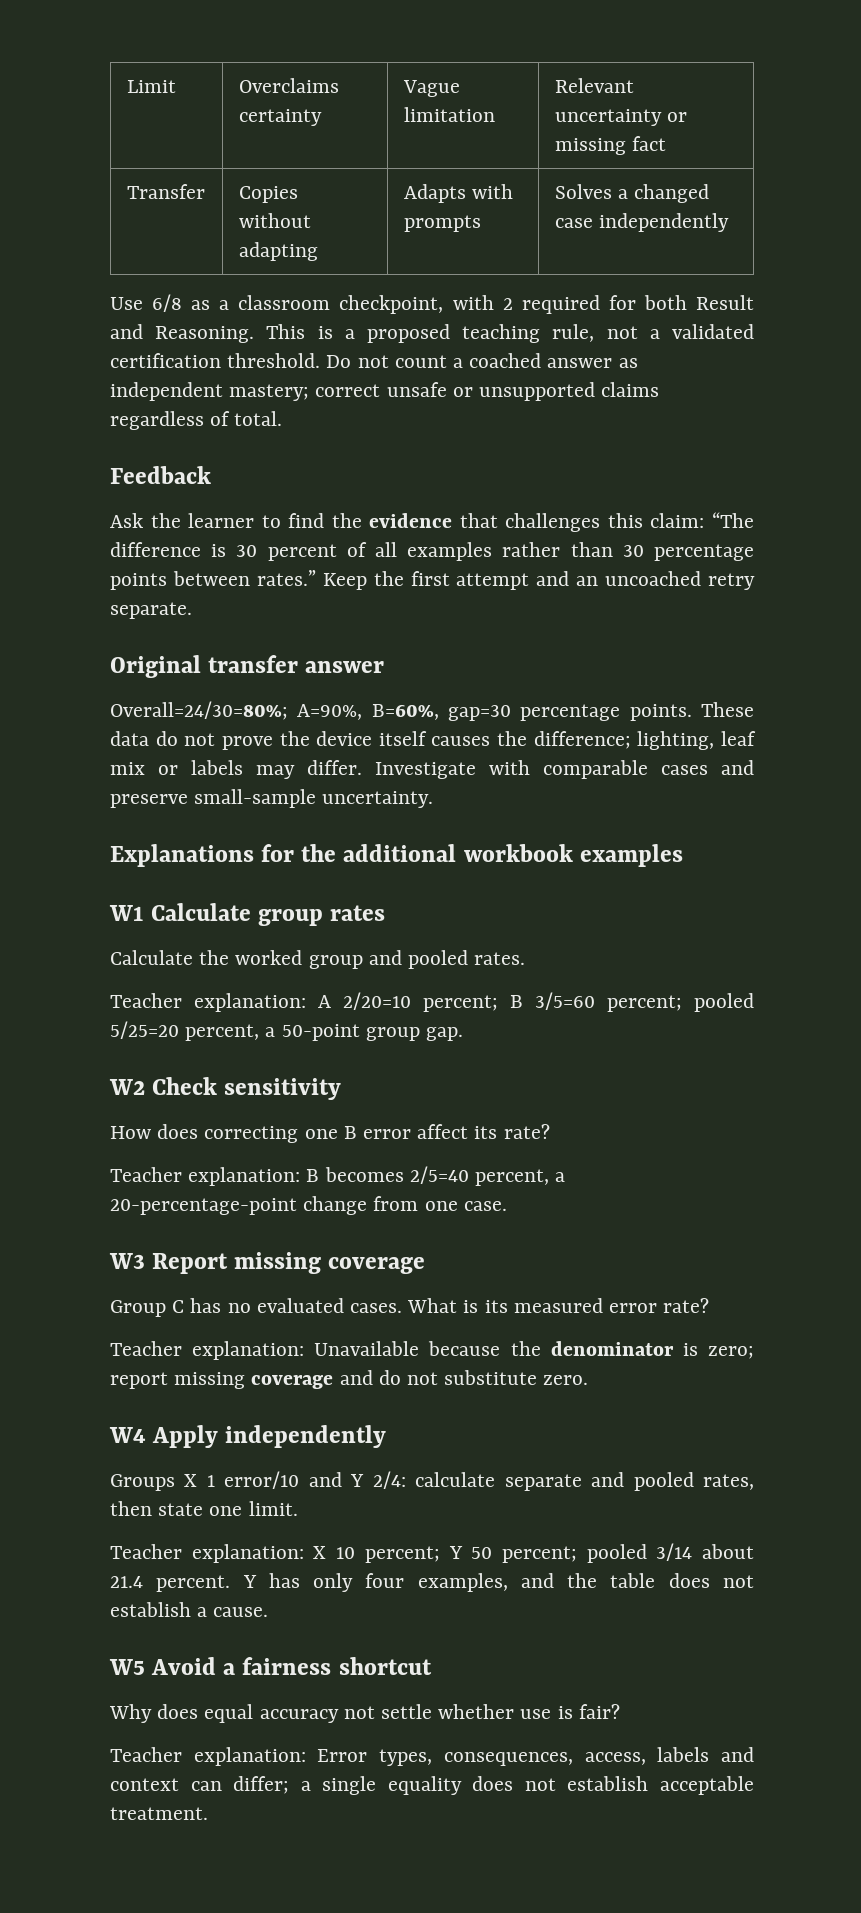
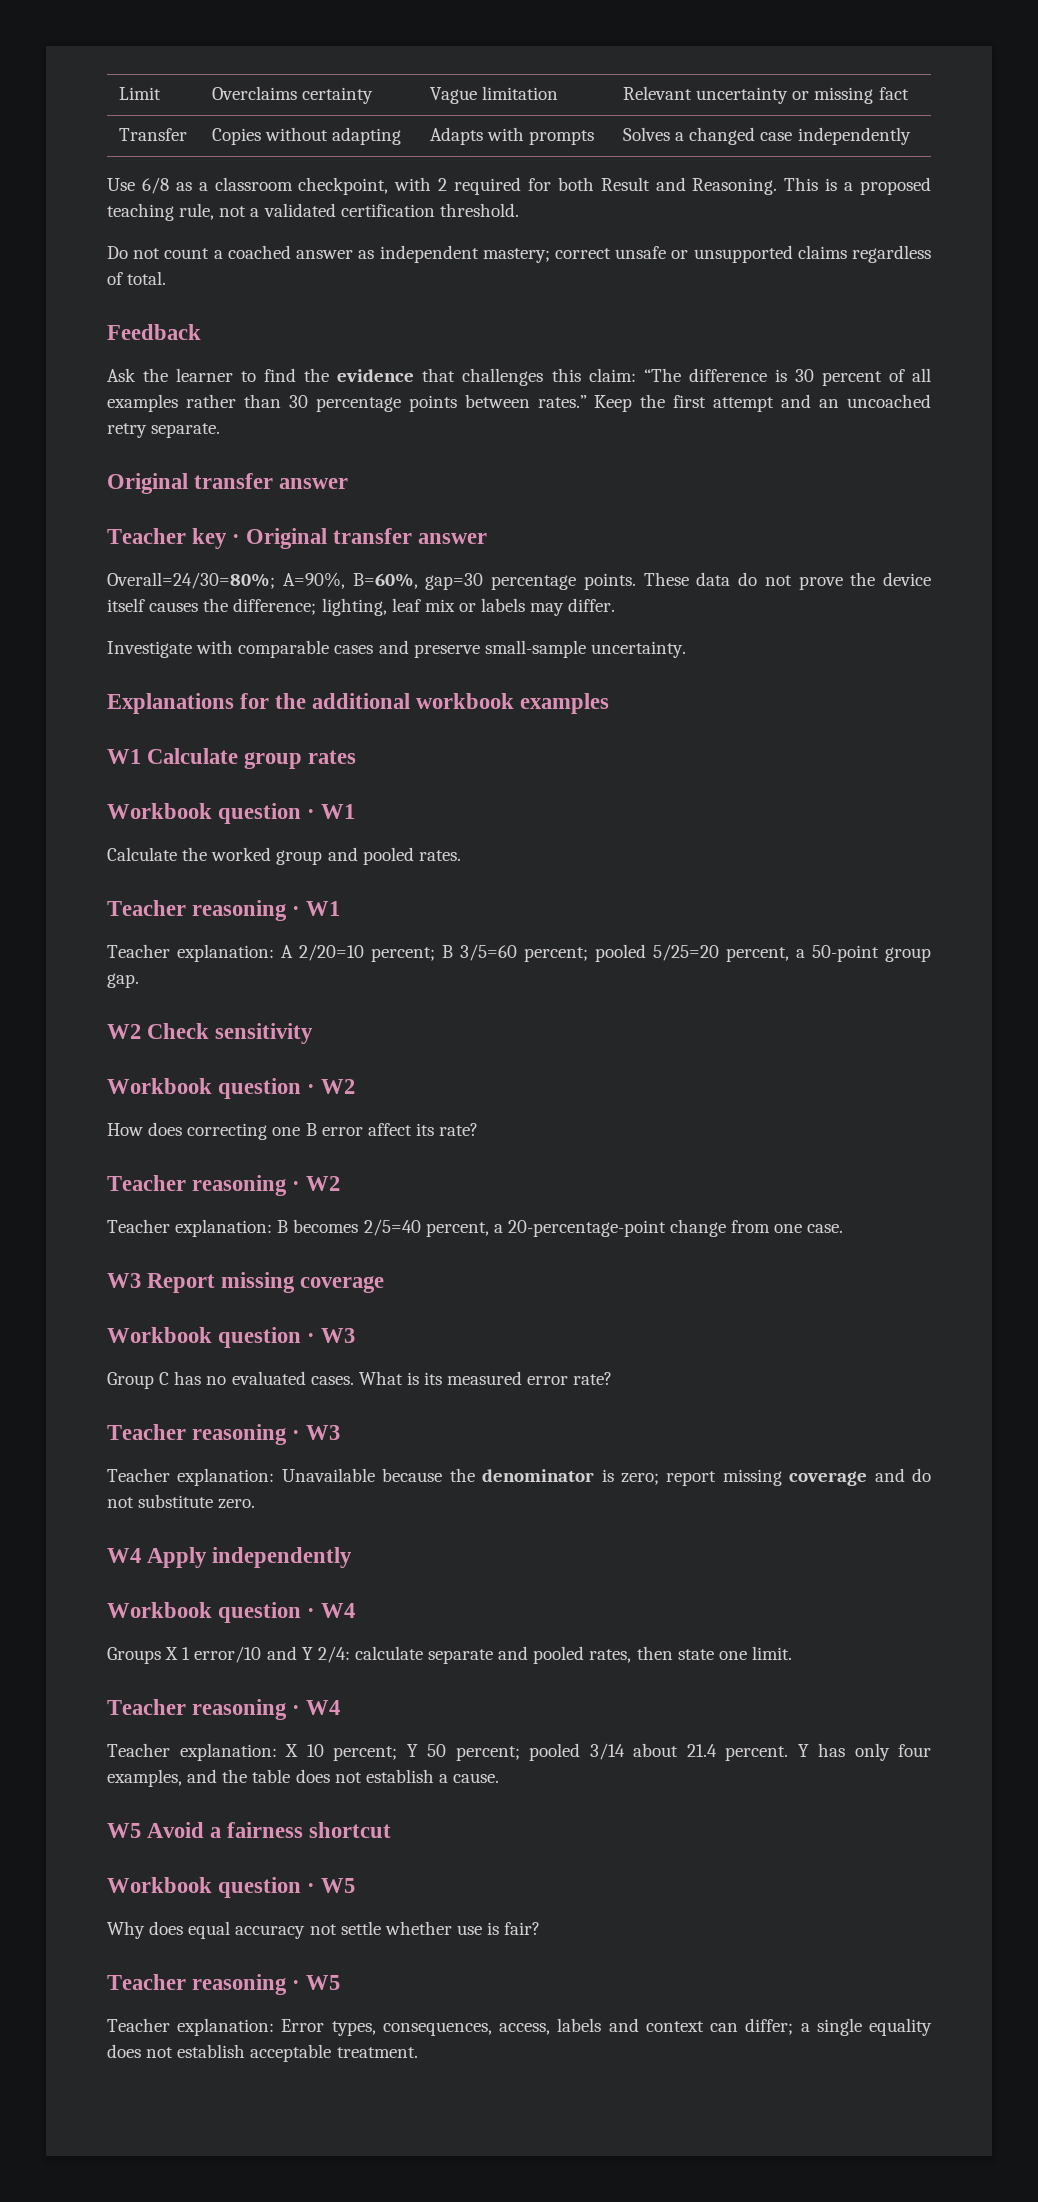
(321, 360) none -> (519, 210) //
(385, 667) none -> [107,528,488,549] // Teacher key · Original transfer answer
(362, 767) none -> (616, 605) //
(386, 913) none -> [107,803,356,824] // Workbook question · W1
(526, 958) none -> [107,900,341,921] // Teacher reasoning · W1
(342, 1089) none -> [107,1078,356,1099] // Workbook question · W2
(550, 1131) none -> [107,1175,341,1196] // Teacher reasoning · W2
(426, 1265) none -> [107,1327,356,1348] // Workbook question · W3
(710, 1305) none -> [107,1424,341,1445] // Teacher reasoning · W3
(387, 1436) none -> [107,1602,356,1623] // Workbook question · W4
(298, 1508) none -> [107,1699,341,1720] // Teacher reasoning · W4
(432, 1666) none -> [107,1877,356,1898] // Workbook question · W5
(620, 1711) none -> [107,1974,341,1995] // Teacher reasoning · W5

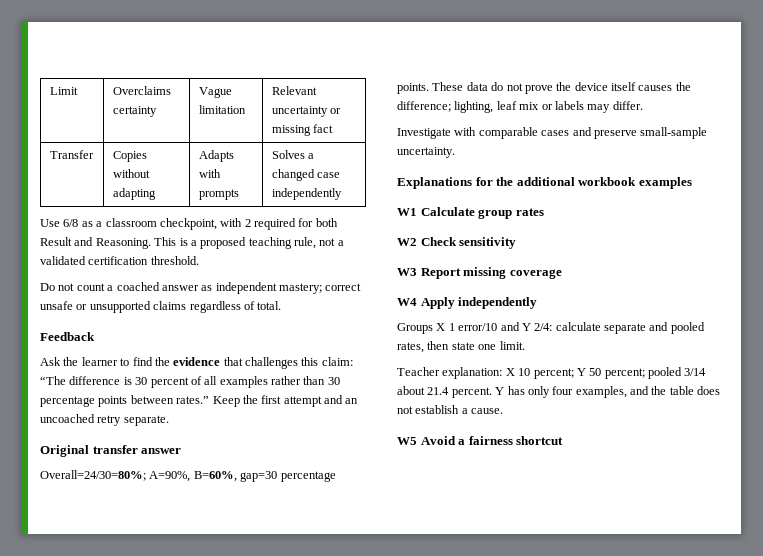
[107,528,488,549] // Teacher key · Original transfer answer -> (182, 451) none
[107,803,356,824] [107,847,461,865] [107,900,341,921] [107,944,931,962] [107,973,139,988] [107,1023,314,1044] [107,1078,356,1099] [107,1122,479,1140] [107,1175,341,1196] [107,1219,844,1237] [107,1272,385,1293] [107,1327,356,1348] [107,1371,613,1389] [107,1424,341,1445] [107,1468,931,1486] [107,1494,256,1509] Workbook question · W1 // Calculate the worked group and pooled rates. // Teacher reasoning · W1 // Teacher explanation: A 2/20=10 percent; B 3/5=60 percent; pooled 5/25=20 percent, a 50-point group gap. // W2 Check sensitivity // Workbook question · W2 // How does correcting one B error affect its rate? // Teacher reasoning · W2 // Teacher explanation: B becomes 2/5=40 percent, a 20-percentage-point change from one case. // W3 Report missing coverage // Workbook question · W3 // Group C has no evaluated cases. What is its measured error rate? // Teacher reasoning · W3 // Teacher explanation: Unavailable because the denominator is zero; report missing coverage and do not substitute zero. -> [397,237,517,249] [397,267,562,279] W2 Check sensitivity // W3 Report missing coverage
[107,1602,356,1623] // Workbook question · W4 -> (538, 303) none
[107,1699,341,1720] // Teacher reasoning · W4 -> (525, 345) none
[107,1877,356,1898] [107,1921,541,1939] [107,1974,341,1995] [107,2018,933,2036] [107,2044,418,2062] // Workbook question · W5 // Why does equal accuracy not settle whether use is fair? // Teacher reasoning · W5 // Teacher explanation: Error types, consequences, access, labels and context can differ; a single equality does not establish acceptable treatment. -> (564, 440) none

